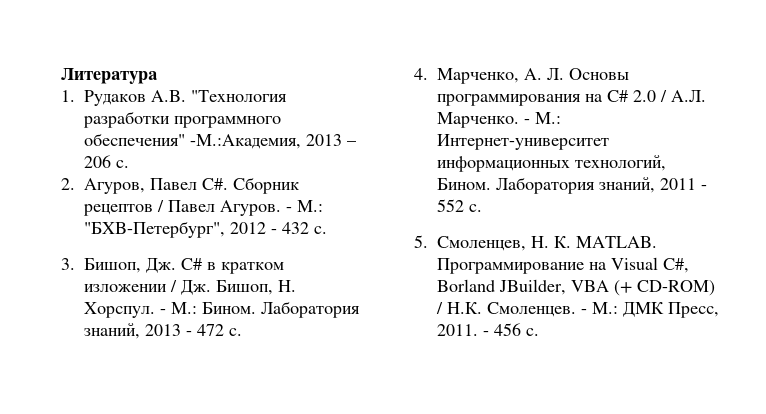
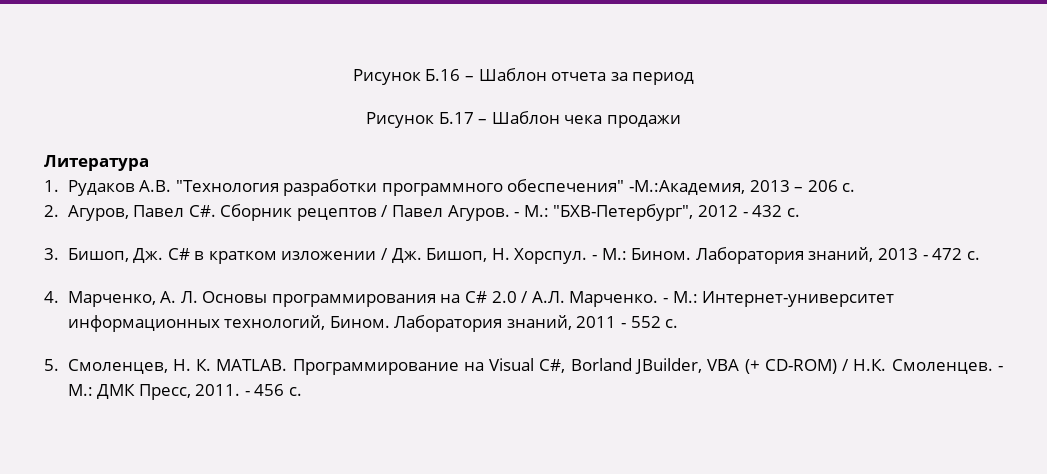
(61, 76) none -> [352,68,695,85] [366,111,681,128] Рисунок Б.16 – Шаблон отчета за период // Рисунок Б.17 – Шаблон чека продажи //

